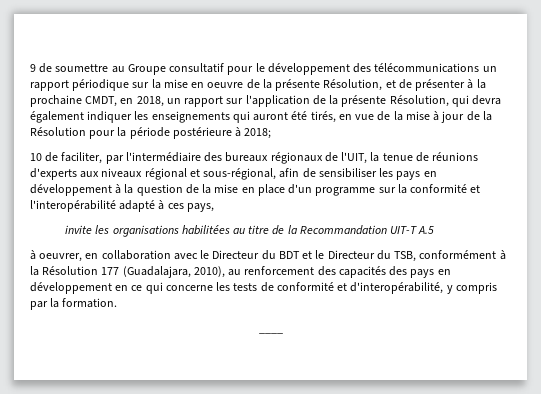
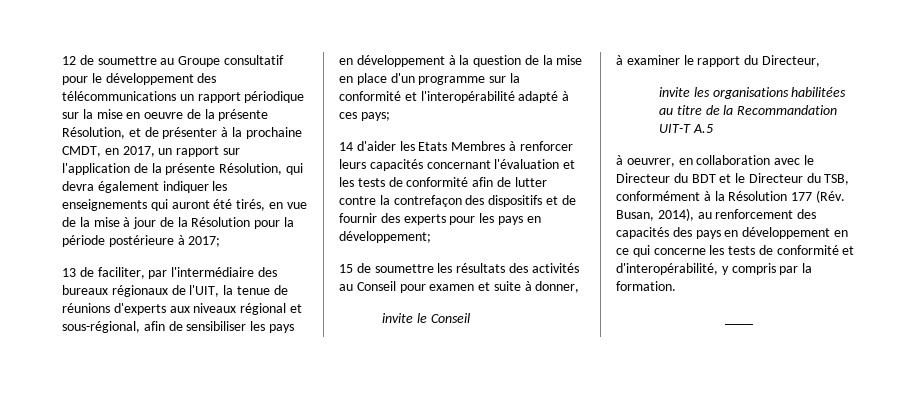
[30,64,36,72] 9 -> [62,56,76,65] 12
[136,96,164,107] 2018, -> [122,146,155,157] 2017,
[244,128,272,139] [30,153,42,161] 2018; // 10 -> [188,236,221,247] [62,268,76,277] 2017; // 13
[186,203,214,212] pays, -> [360,112,390,121] [339,141,573,151] [339,159,576,171] [339,177,547,187] [339,195,576,207] [339,213,541,225] [339,231,431,243] [339,263,579,273] [339,281,580,293] [381,313,470,323] [616,55,820,67] pays; // 14 d'aider les Etats Membres à renforcer leurs capacités concernant l'évaluation et les tests de conformité afin de lutter contre la contrefaçon des dispositifs et de fournir des experts pour les pays en développement; // 15 de soumettre les résultats des activités au Conseil pour examen et suite à donner, // invite le Conseil // à examiner le rapport du Directeur,
[122,266,225,278] (Guadalajara, 2010), -> [815,190,845,203] [616,208,694,221] (Rév. Busan, 2014),

